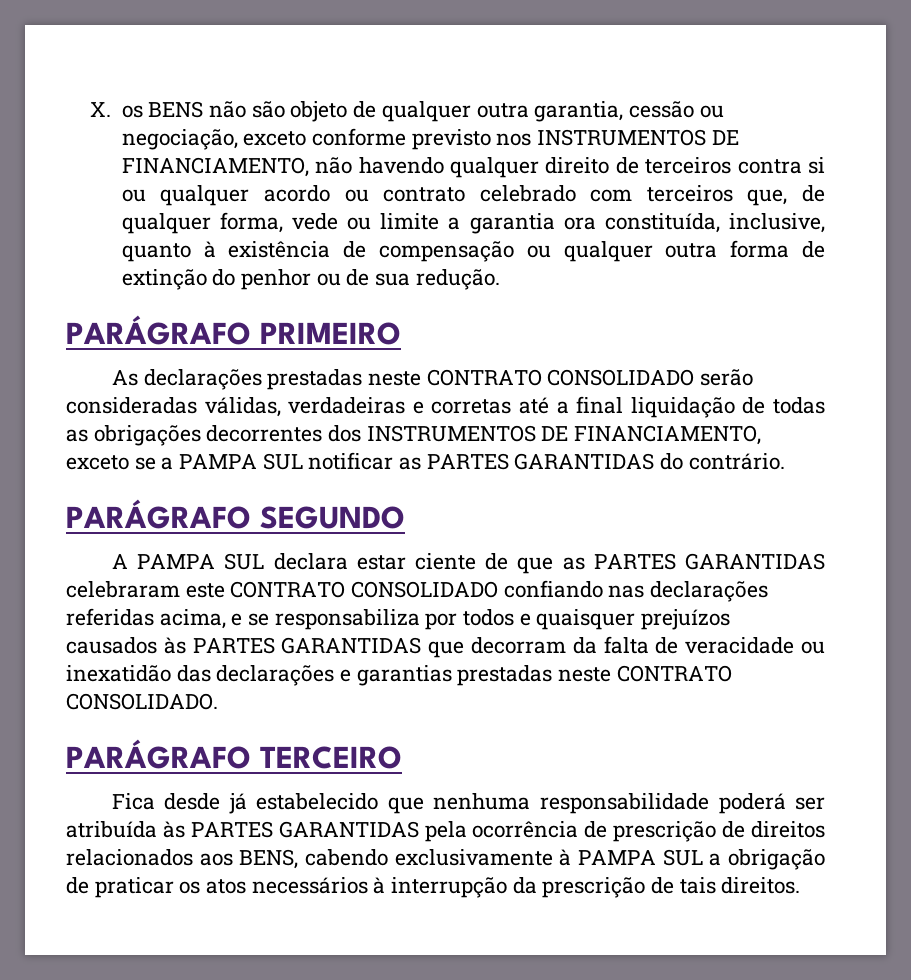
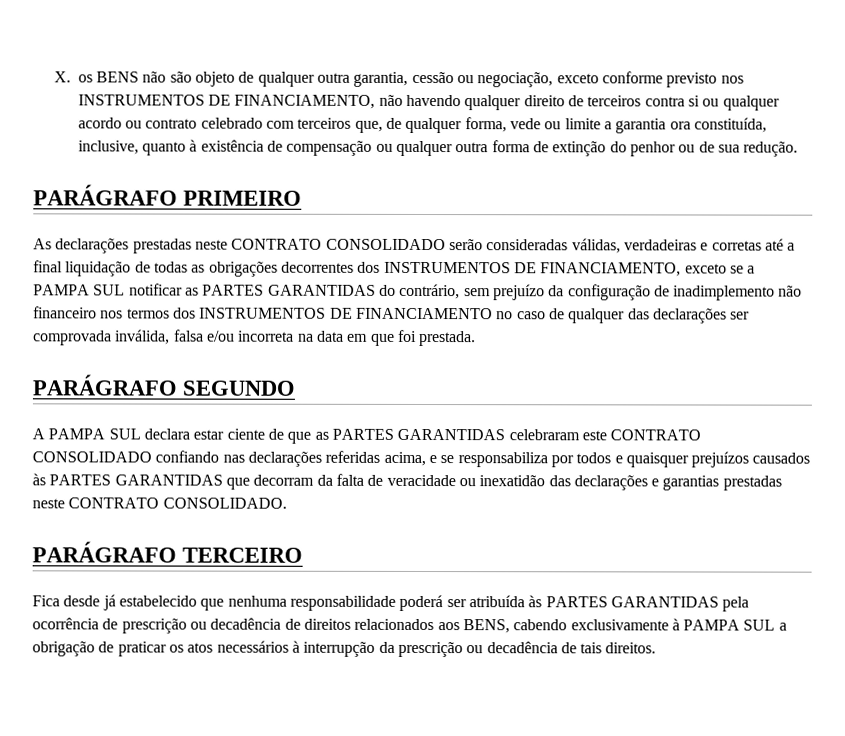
[688,453,785,470] contrário. -> [399,283,803,301] [33,306,751,324] [33,329,477,347] contrário, sem prejuízo da configuração de inadimplemento não financeiro nos termos dos INSTRUMENTOS DE FINANCIAMENTO no caso de qualquer das declarações ser comprovada inválida, falsa e/ou incorreta na data em que foi prestada.
(717, 831) none -> [189,617,282,630] ou decadência
(646, 887) none -> [466,641,558,654] ou decadência

